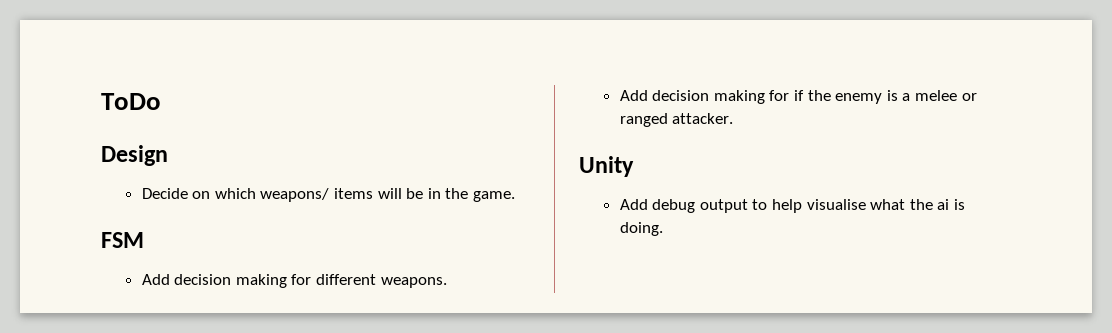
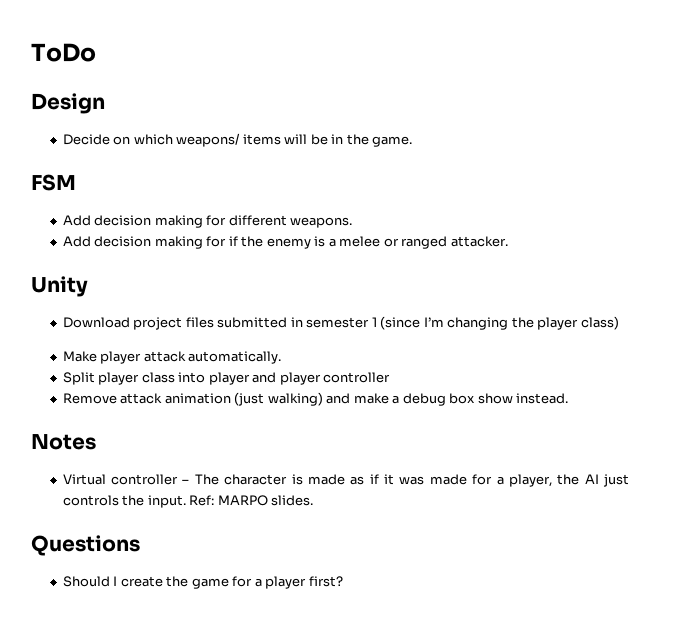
[619,199,965,213] [619,222,663,236] Add debug output to help visualise what the ai is doing. -> [62,316,619,330] [62,351,282,364] [62,372,391,385] [62,392,569,406] [31,434,96,450] [62,474,629,487] [62,495,314,508] [31,535,140,556] [62,576,343,589] Download project files submitted in semester 1 (since I’m changing the player class) // Make player attack automatically. // Split player class into player and player controller // Remove attack animation (just walking) and make a debug box show instead. // Notes // Virtual controller – The character is made as if it was made for a player, the AI just controls the input. Ref: MARPO slides. // Questions // Should I create the game for a player first?

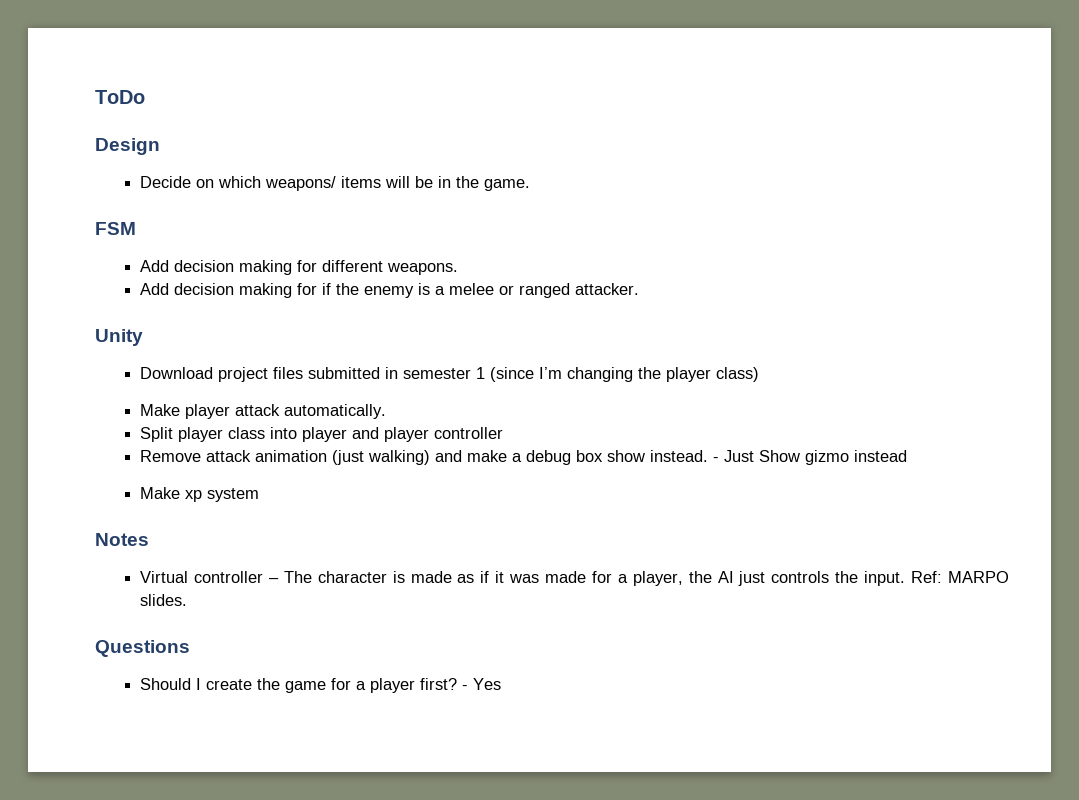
(569, 398) none -> [713,450,908,465] [140,487,260,502] - Just Show gizmo instead // Make xp system
(343, 581) none -> [462,678,502,690] - Yes

